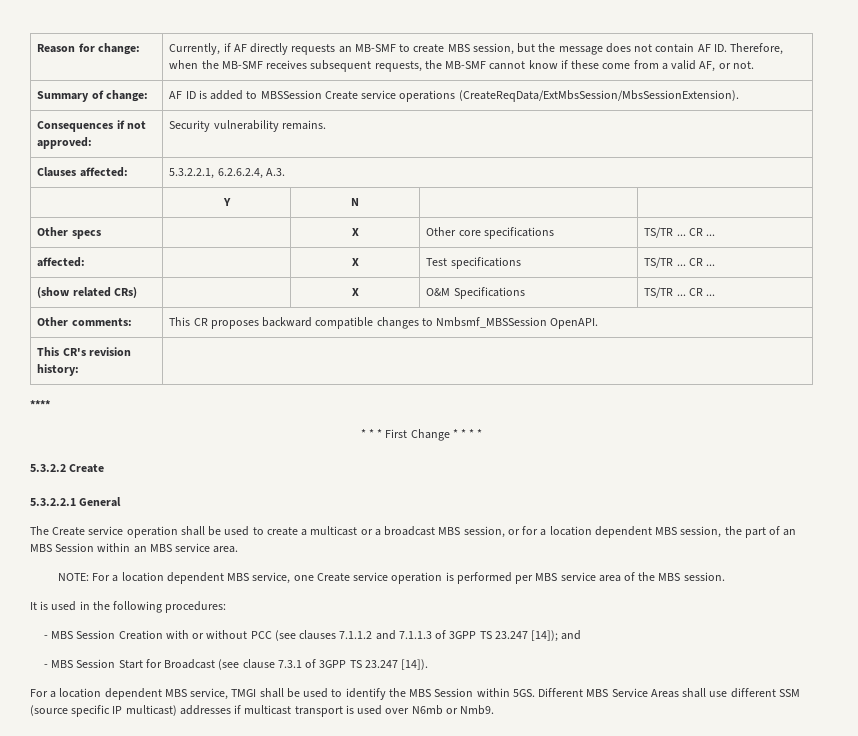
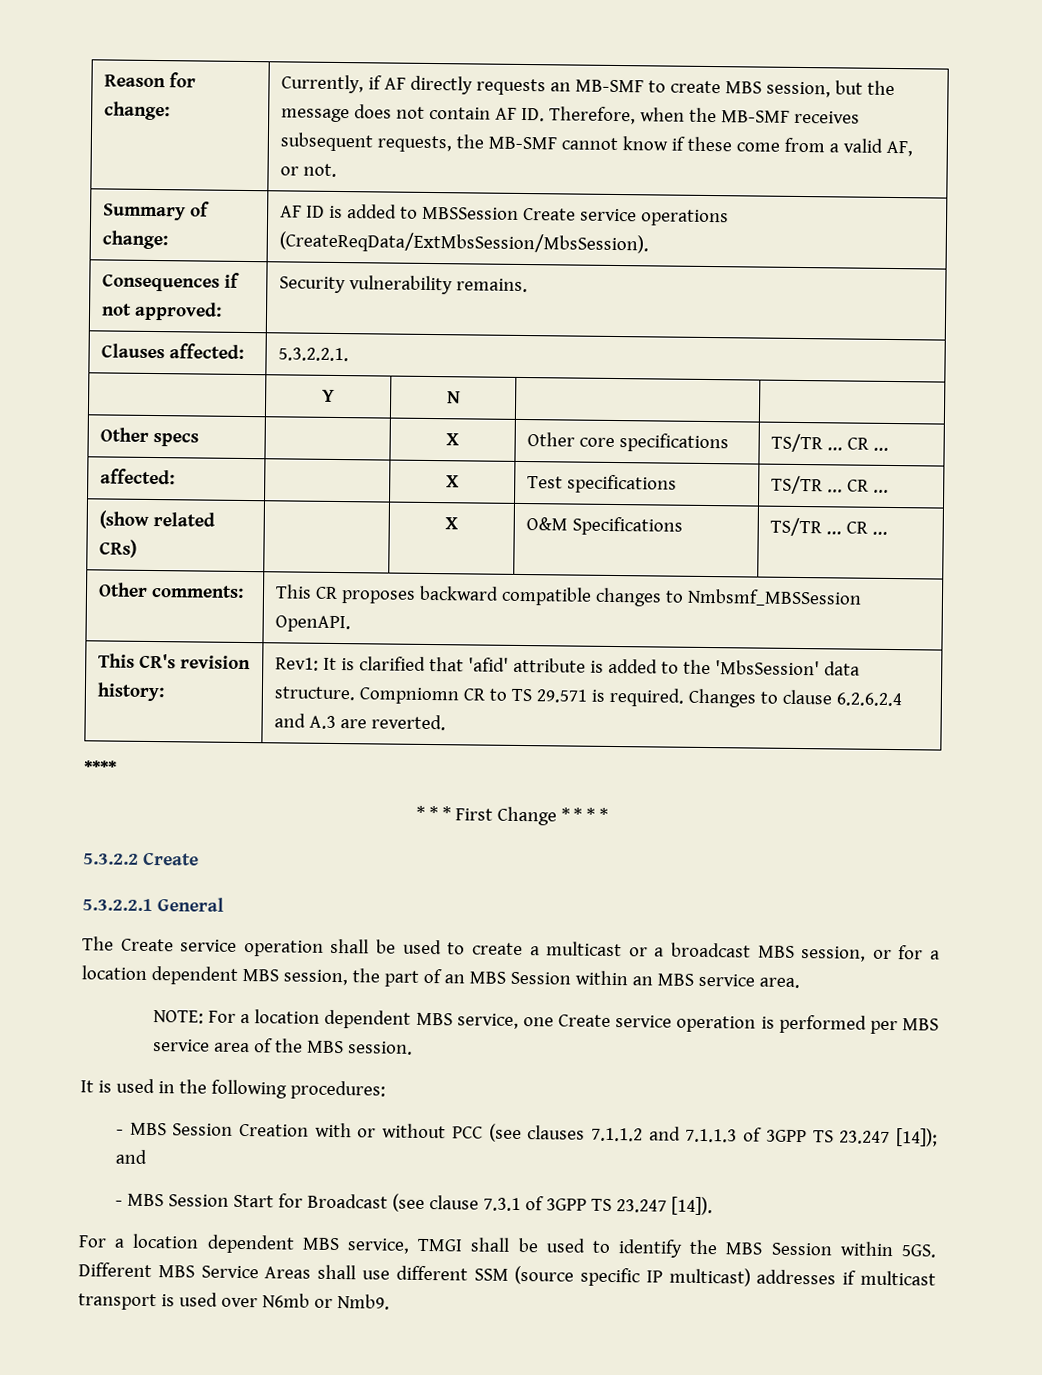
[458,90,739,102] (CreateReqData/ExtMbsSession/MbsSessionExtension). -> [279,231,650,255] (CreateReqData/ExtMbsSession/MbsSession).
[169,168,285,179] 5.3.2.2.1, 6.2.6.2.4, A.3. -> [278,347,350,362] 5.3.2.2.1.
(80, 370) none -> [275,656,861,676] [274,686,903,708] [274,713,447,731] Rev1: It is clarified that 'afid' attribute is added to the 'MbsSession' data structure. Compniomn CR to TS 29.571 is required. Changes to clause 6.2.6.2.4 and A.3 are reverted.

